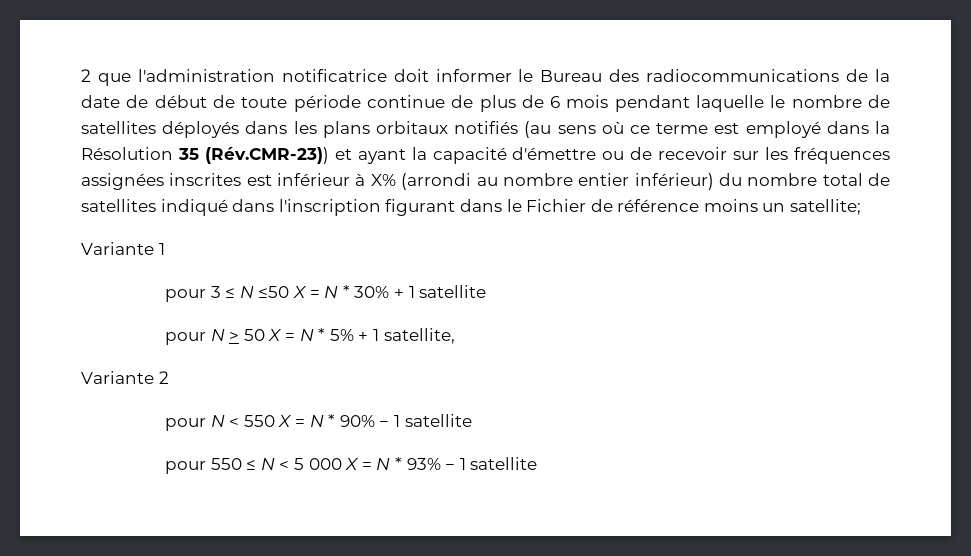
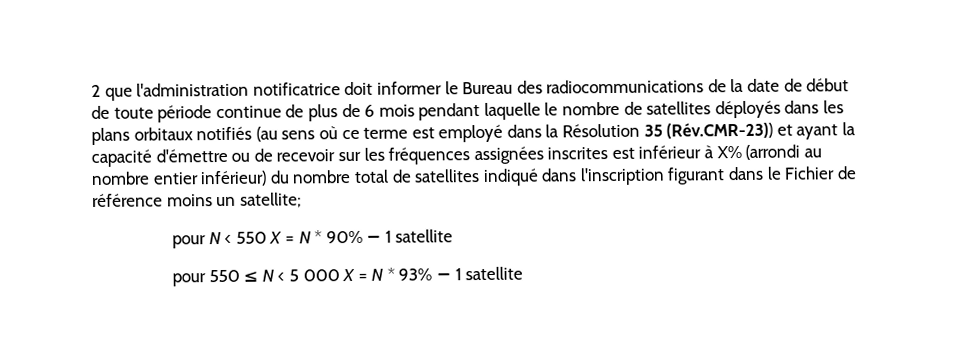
[81,242,165,255] [165,285,487,302] [165,328,455,345] [81,371,169,384] // Variante 1 // pour 3 ≤ N ≤50 X = N * 30% + 1 satellite // pour N > 50 X = N * 5% + 1 satellite, // Variante 2 -> (302, 200) none

